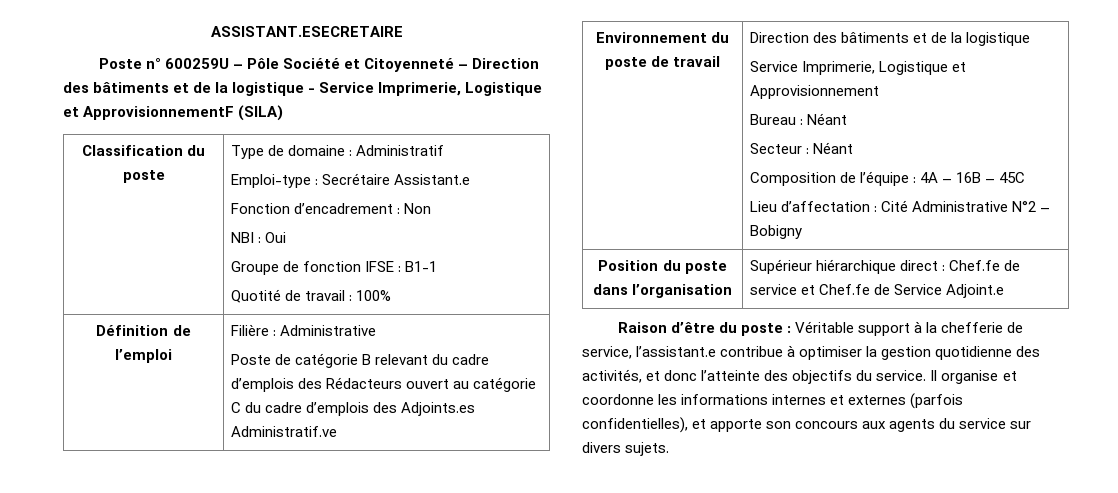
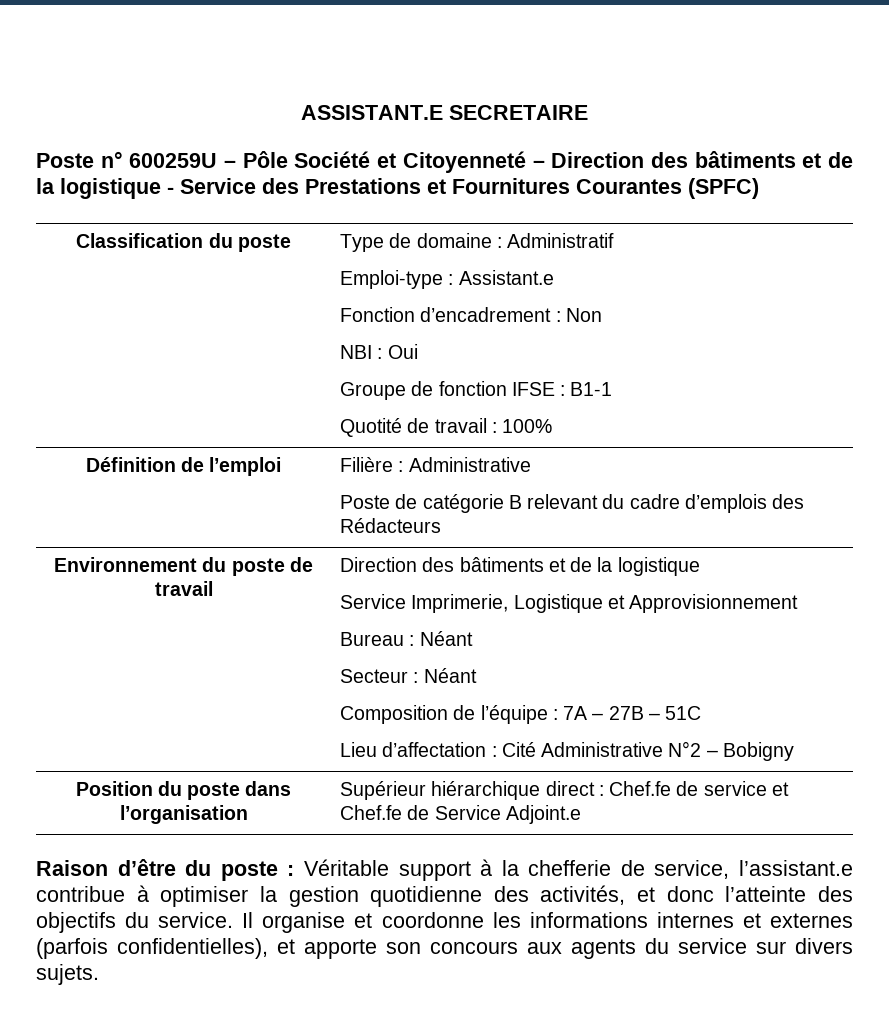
[210,26,403,37] ASSISTANT.ESECRETAIRE -> [301,105,588,120] ASSISTANT.E SECRETAIRE
[378,82,543,96] [63,105,284,121] Imprimerie, Logistique et ApprovisionnementF (SILA) -> [262,178,759,199] des Prestations et Fournitures Courantes (SPFC)
[321,173,390,185] Secrétaire -> (454, 279) none
[405,377,537,392] [230,402,476,416] [230,426,337,437] ouvert au catégorie C du cadre d’emplois des Adjoints.es Administratif.ve -> (442, 525) none
[920,172,1026,183] 4A – 16B – 45C -> [563,706,702,720] 7A – 27B – 51C

